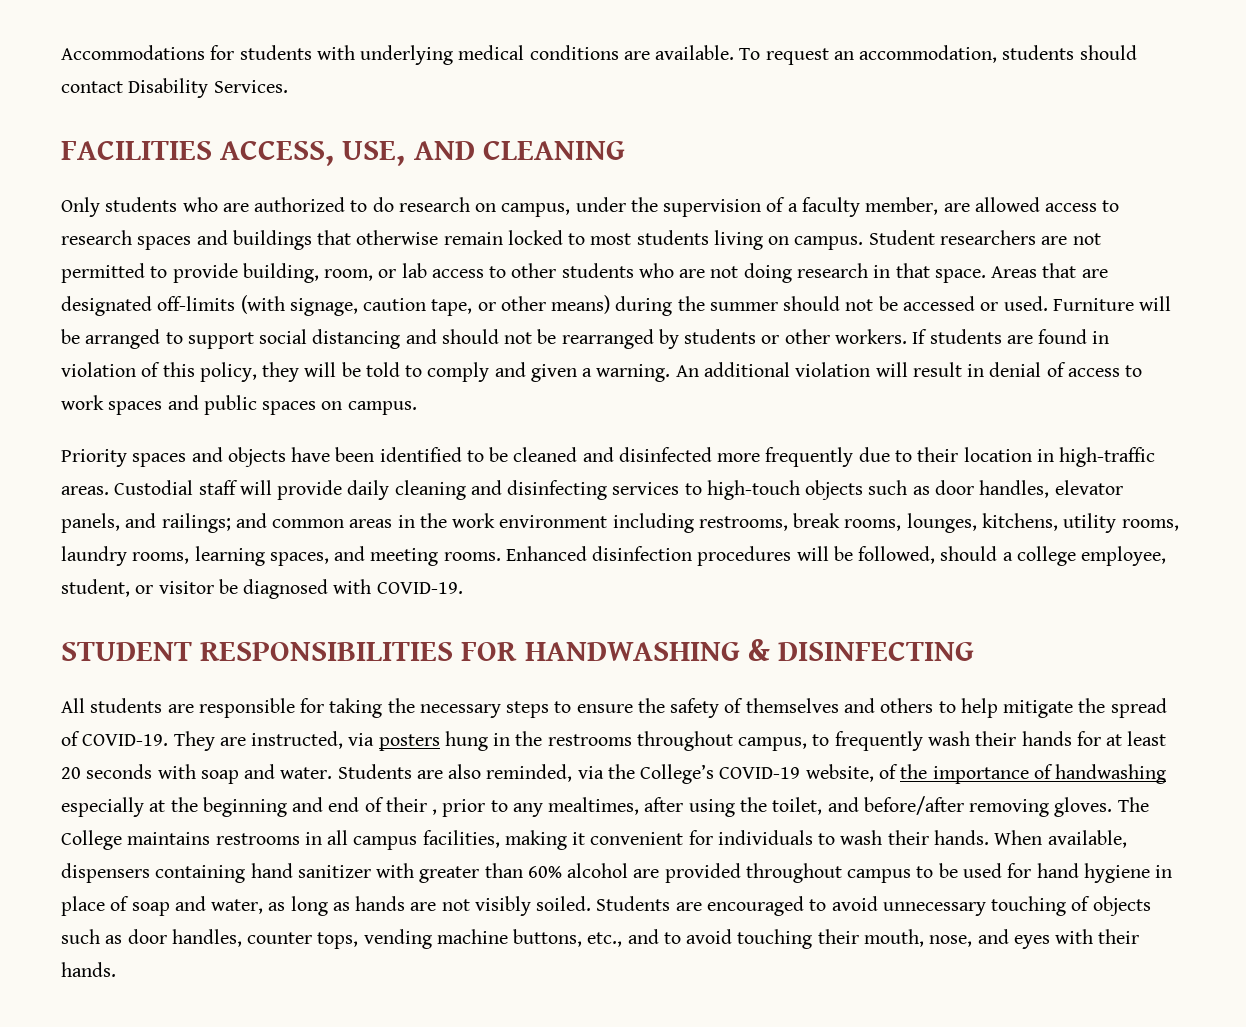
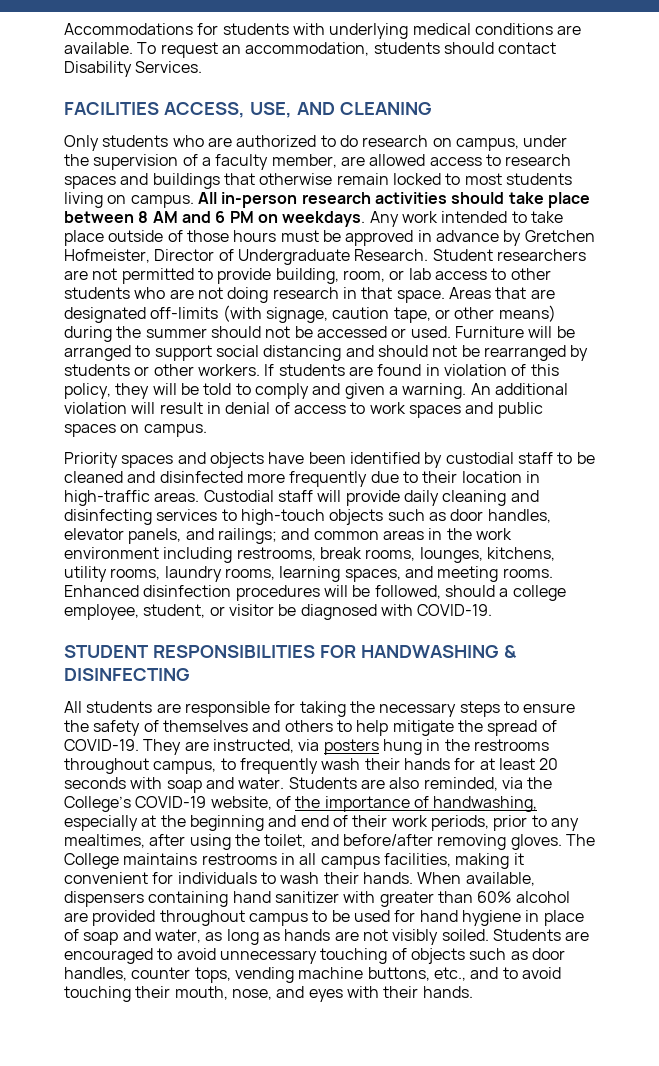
(864, 243) none -> [197,192,590,208] [64,211,563,227] [64,230,595,246] [64,249,429,265] All in-person research activities should take place between 8 AM and 6 PM on weekdays. Any work intended to take place outside of those hours must be approved in advance by Gretchen Hofmeister, Director of Undergraduate Research.
(462, 454) none -> [424,452,553,468] by custodial staff
[1055,764,1167,784] handwashing -> [433,796,538,812] handwashing,
[432,809,438,815] , -> [391,815,489,831] work periods,

